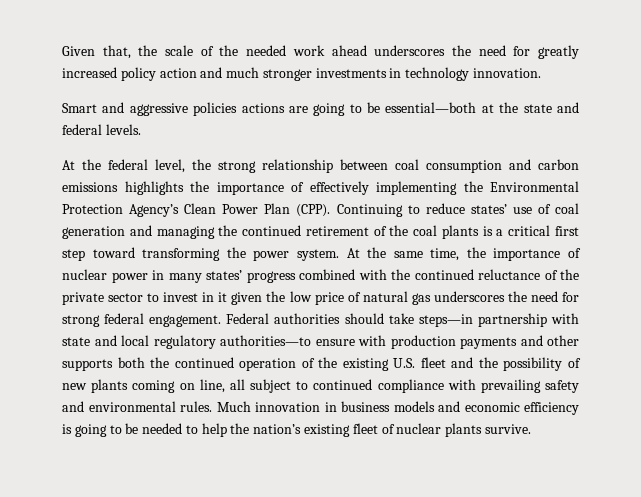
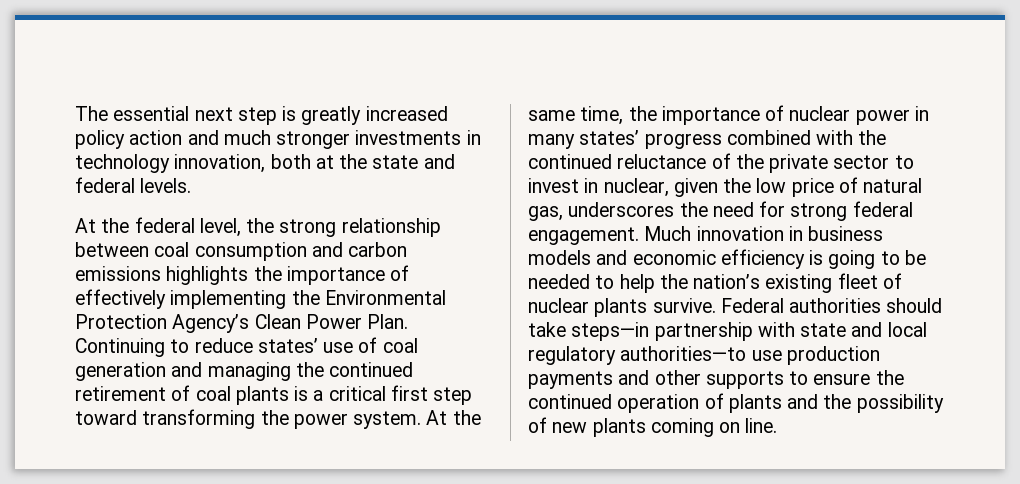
[62,45,531,59] Given that, the scale of the needed work ahead underscores the need for -> [75,106,297,125] The essential next step is
[473,68,542,78] [62,102,477,116] innovation. // Smart and aggressive policies actions are going to be essential—both -> [174,154,311,173] innovation, both
[264,203,331,217] Plan (CPP). -> [367,314,409,329] Plan.
[389,225,409,236] the -> (191, 393) none
[218,292,228,302] it -> [603,178,669,197] nuclear,
[411,293,431,305] gas -> [528,206,563,221] gas,
[226,313,579,327] [62,335,579,349] [62,357,582,371] [62,379,579,393] [62,401,212,412] Federal authorities should take steps—in partnership with state and local regulatory authorities—to ensure with production payments and other supports both the continued operation of the existing U.S. fleet and the possibility of new plants coming on line, all subject to continued compliance with prevailing safety and environmental rules. -> (639, 236) none
(531, 429) none -> [720,298,943,313] [528,322,927,341] [528,346,880,365] [528,370,904,389] [528,393,944,413] [528,417,778,437] Federal authorities should take steps—in partnership with state and local regulatory authorities—to use production payments and other supports to ensure the continued operation of plants and the possibility of new plants coming on line.

